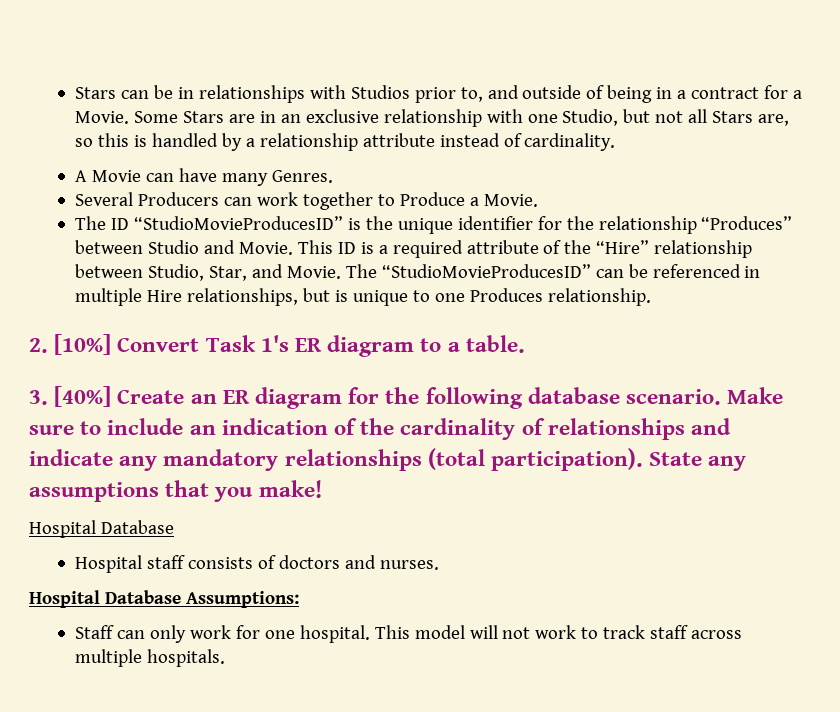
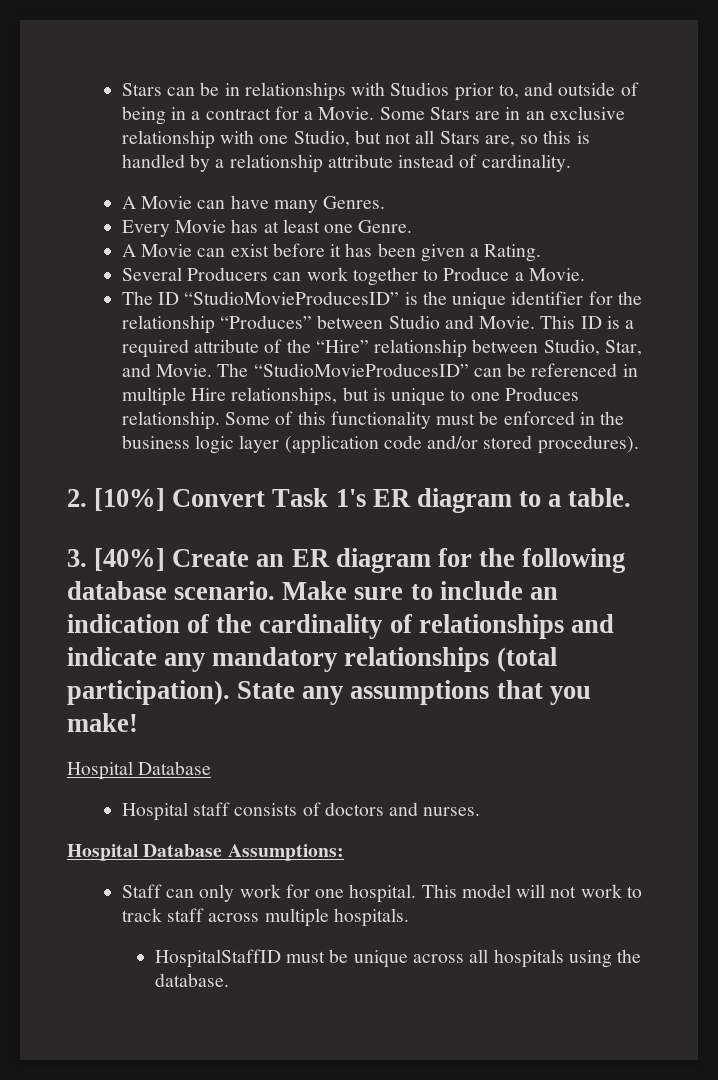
(333, 176) none -> [121,219,413,237] [121,243,542,262] // Every Movie has at least one Genre. // A Movie can exist before it has been given a Rating.
(651, 297) none -> [224,411,625,429] [121,435,639,454] Some of this functionality must be enforced in the business logic layer (application code and/or stored procedures).
(225, 658) none -> [154,949,642,968] [154,973,229,987] // HospitalStaffID must be unique across all hospitals using the database.

